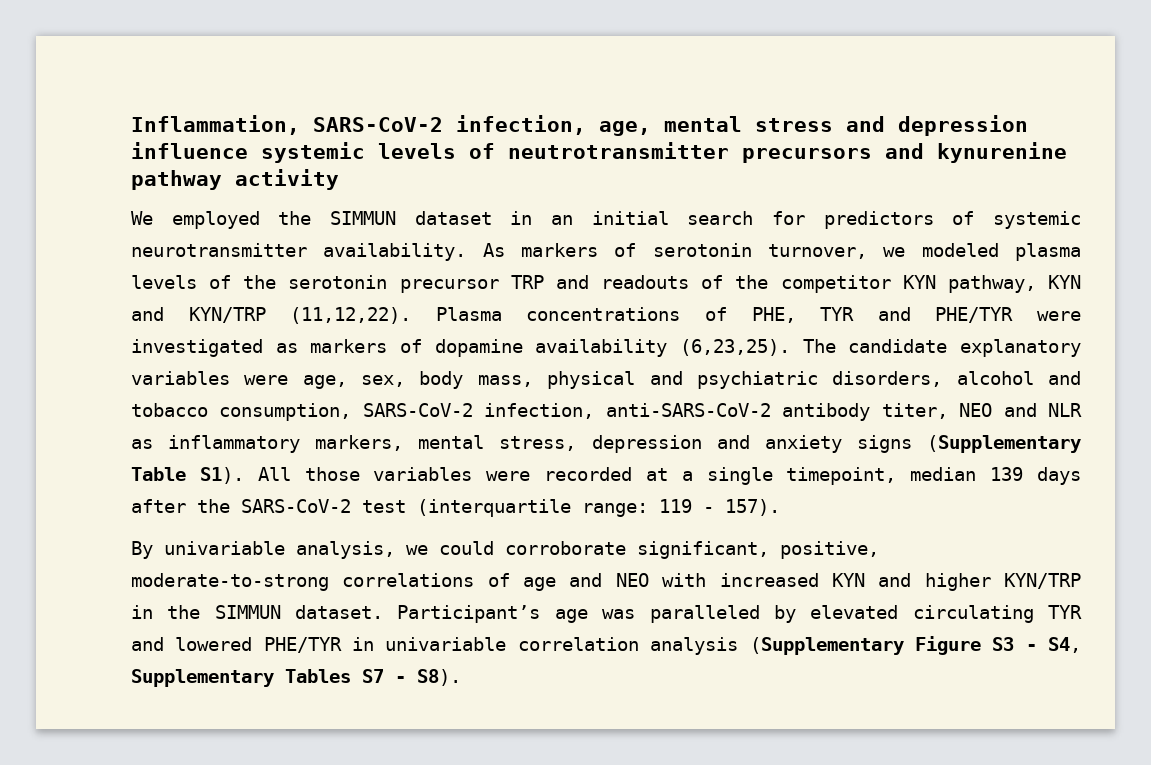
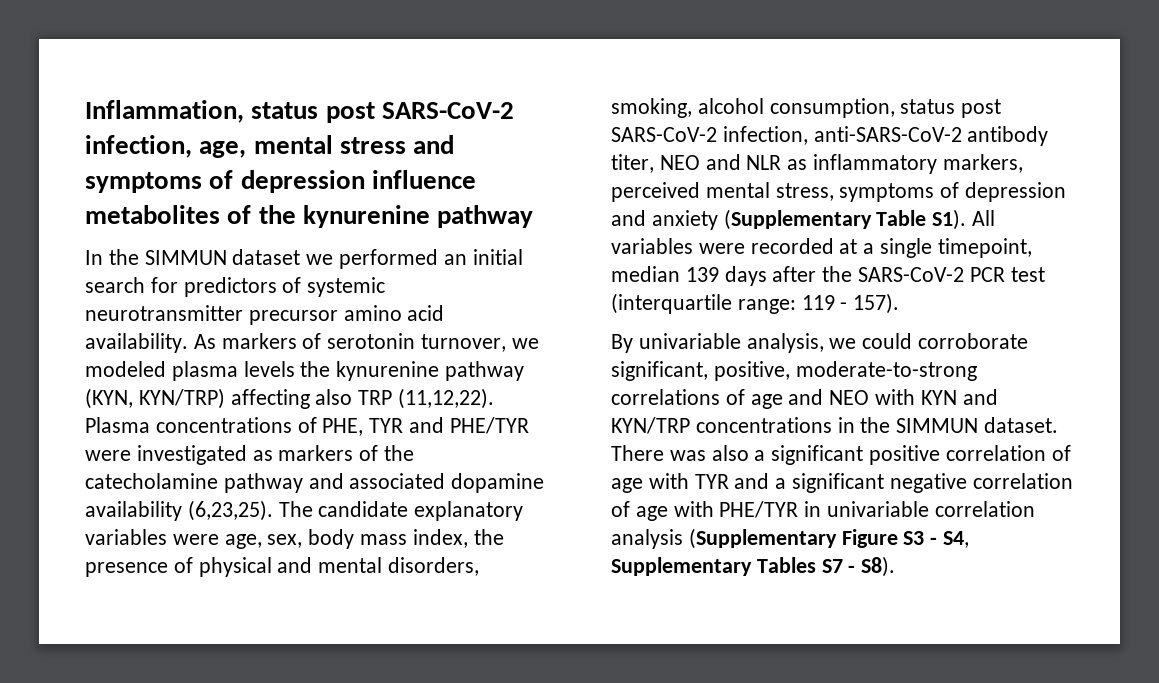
(300, 125) none -> [251,102,375,123] status post
[898,115,1028,136] [131,142,1067,163] [131,169,339,190] [131,211,260,229] depression influence systemic levels of neutrotransmitter precursors and kynurenine pathway activity // We employed -> [85,170,476,193] [85,205,534,228] [85,250,103,265] symptoms of depression influence metabolites of the kynurenine pathway // In
[510,211,533,225] in -> [306,249,439,269] we performed
(307, 250) none -> [248,305,445,325] precursor amino acid
[209,275,1081,293] [131,307,266,323] of the serotonin precursor TRP and readouts of the competitor KYN pathway, KYN and KYN/TRP -> [300,361,525,381] [85,388,393,409] the kynurenine pathway (KYN, KYN/TRP) affecting also TRP
(422, 346) none -> [384,445,415,461] [85,473,446,493] the catecholamine pathway and associated
[477,371,1081,389] [131,403,352,421] mass, physical and psychiatric disorders, alcohol and tobacco consumption, -> [360,529,504,548] [85,557,480,577] [611,98,1002,118] mass index, the presence of physical and mental disorders, smoking, alcohol consumption, status post
(404, 443) none -> [611,182,700,202] perceived
(577, 443) none -> [839,182,960,202] symptoms of
[856,435,912,453] signs -> (718, 220) none
[304,467,360,481] those -> (996, 218) none
(351, 506) none -> [969,267,1005,282] PCR
[719,573,1081,591] increased KYN and higher KYN/TRP -> [920,389,998,405] [611,417,832,434] KYN and KYN/TRP concentrations
[397,605,1082,623] [131,637,253,651] Participant’s age was paralleled by elevated circulating TYR and lowered -> [611,445,1071,465] [611,473,1073,493] [611,501,714,521] There was also a significant positive correlation of age with TYR and a significant negative correlation of age with

